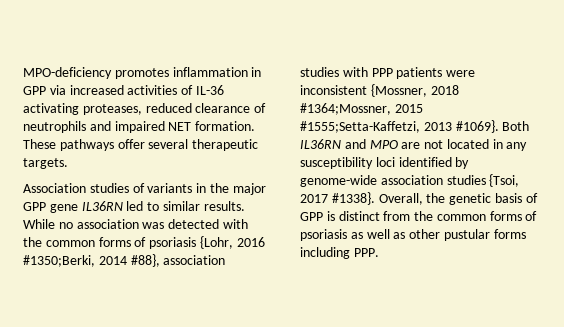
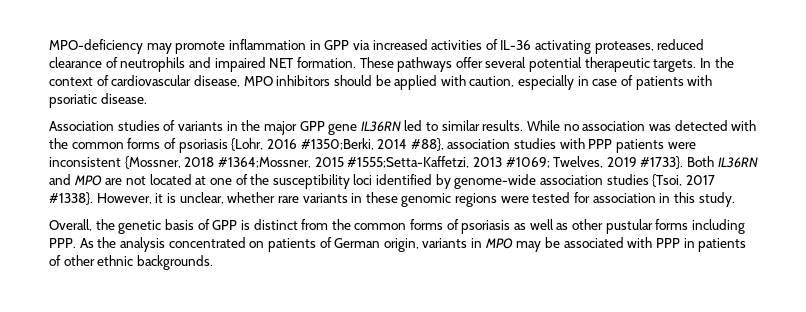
[114,68,169,79] promotes -> [146,41,226,54] may promote
(189, 144) none -> [529,57,583,72] potential
(68, 163) none -> [700,57,734,68] [49,75,713,90] [49,93,147,108] In the context of cardiovascular disease, MPO inhibitors should be applied with caution, especially in case of patients with psoriatic disease.
[455,120,499,133] #1069}. -> [505,156,684,169] #1069; Twelves, 2019 #1733}.
[492,139,528,151] in any -> [195,174,270,185] at one of the
(375, 198) none -> [96,192,735,207] However, it is unclear, whether rare variants in these genomic regions were tested for association in this study. //
(379, 252) none -> [79,237,747,252] [49,255,213,270] As the analysis concentrated on patients of German origin, variants in MPO may be associated with PPP in patients of other ethnic backgrounds.

